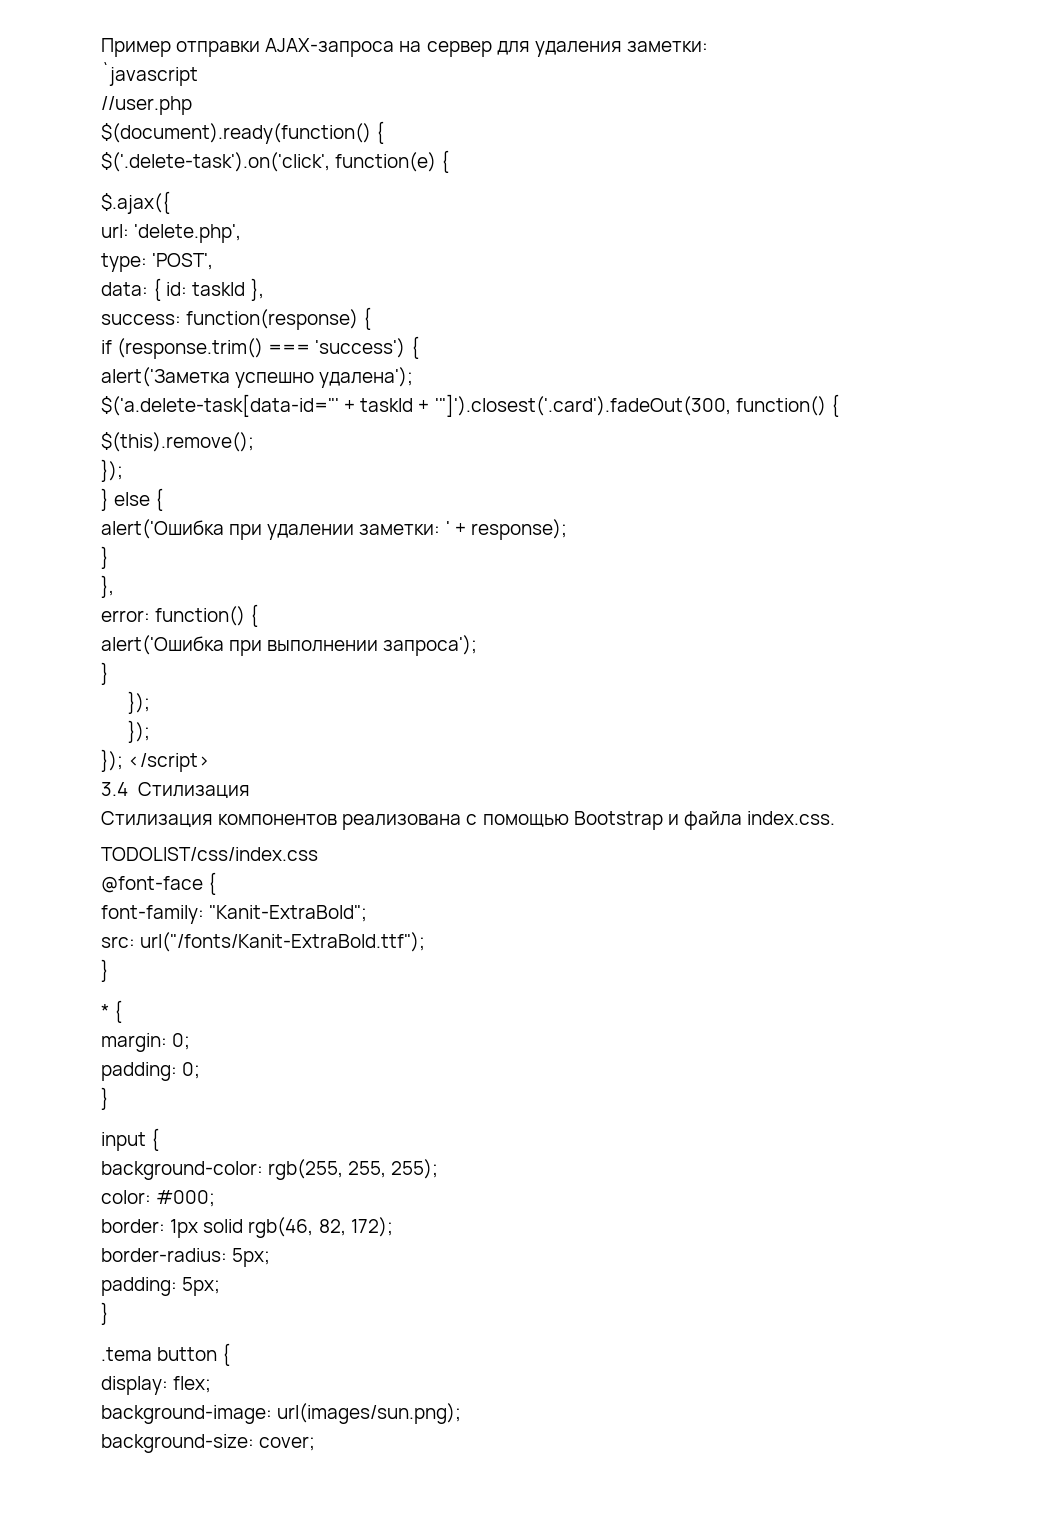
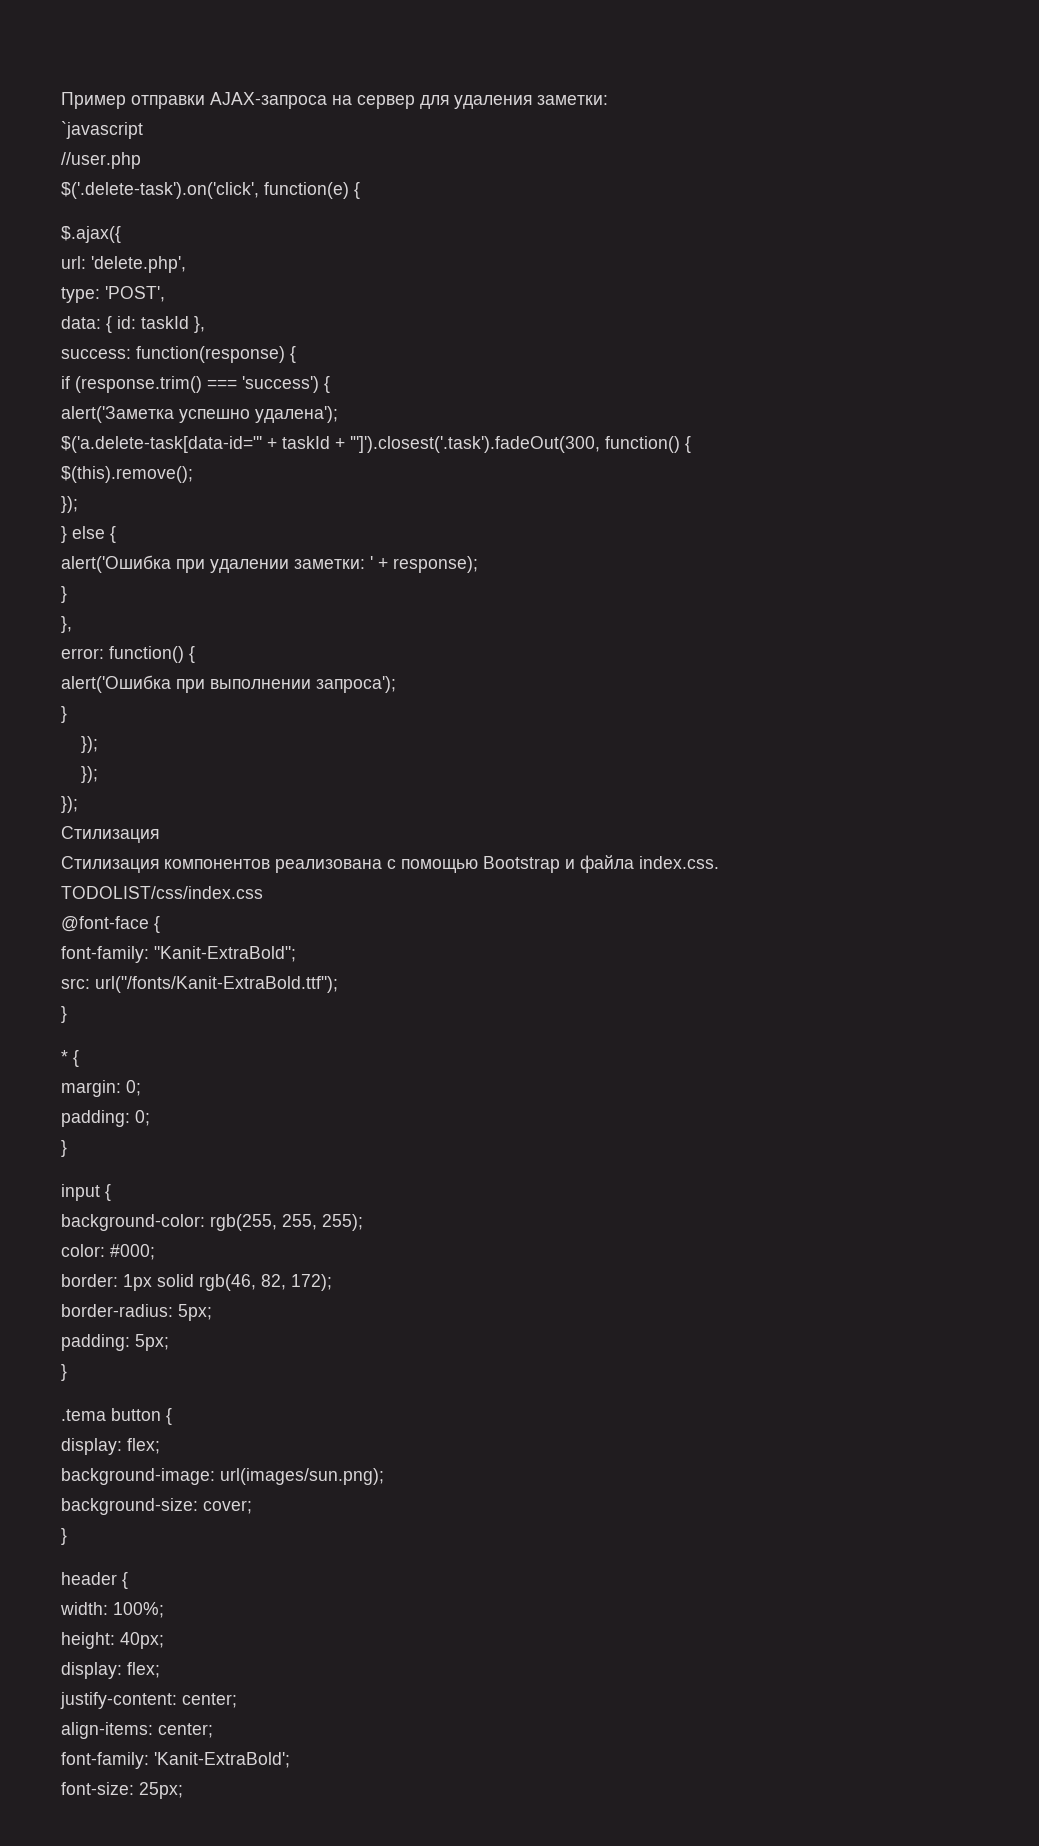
[101,121,385,144] // $(document).ready(function() { -> (141, 160) none
[434,394,731,417] '"]').closest('.card').fadeOut(300, -> [350,436,600,453] '"]').closest('.task').fadeOut(300,
[128,753,211,772] [101,782,128,796] </script> // 3.4 -> (78, 804) //
(316, 1443) none -> [61,1528,67,1545] [61,1572,128,1589] [60,1602,164,1618] [61,1632,164,1649] [61,1662,160,1679] [60,1692,237,1709] [61,1722,213,1739] [61,1752,290,1769] [61,1782,183,1799] // } // header { // width: 100%; // height: 40px; // display: flex; // justify-content: center; // align-items: center; // font-family: 'Kanit-ExtraBold'; // font-size: 25px;

